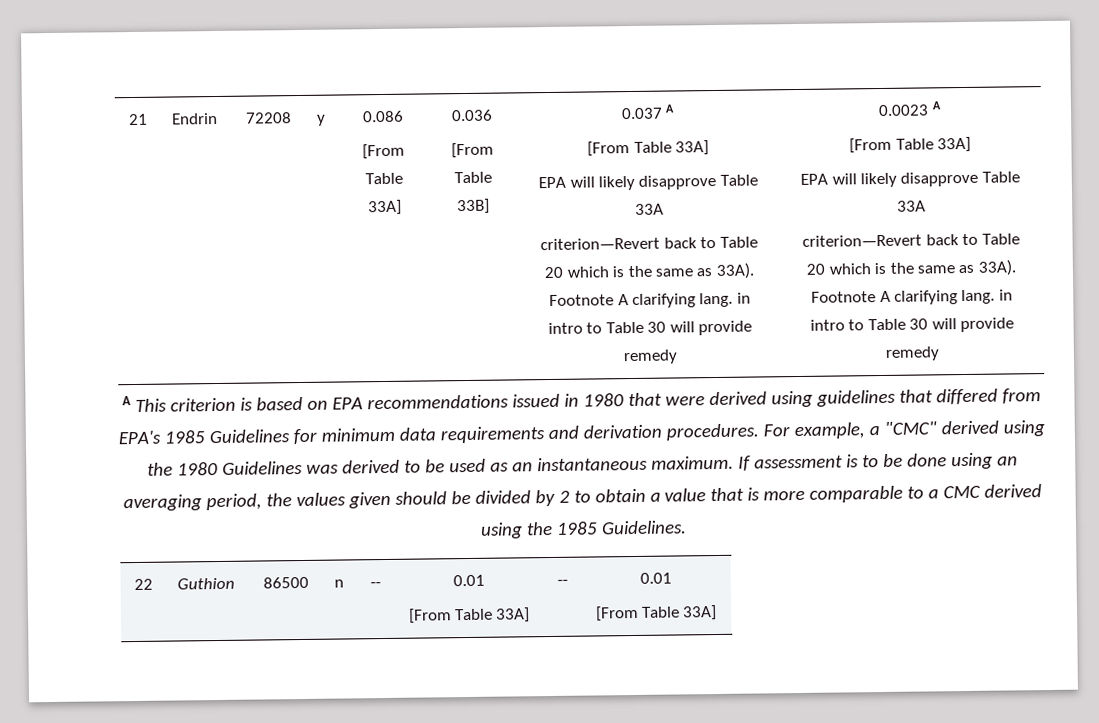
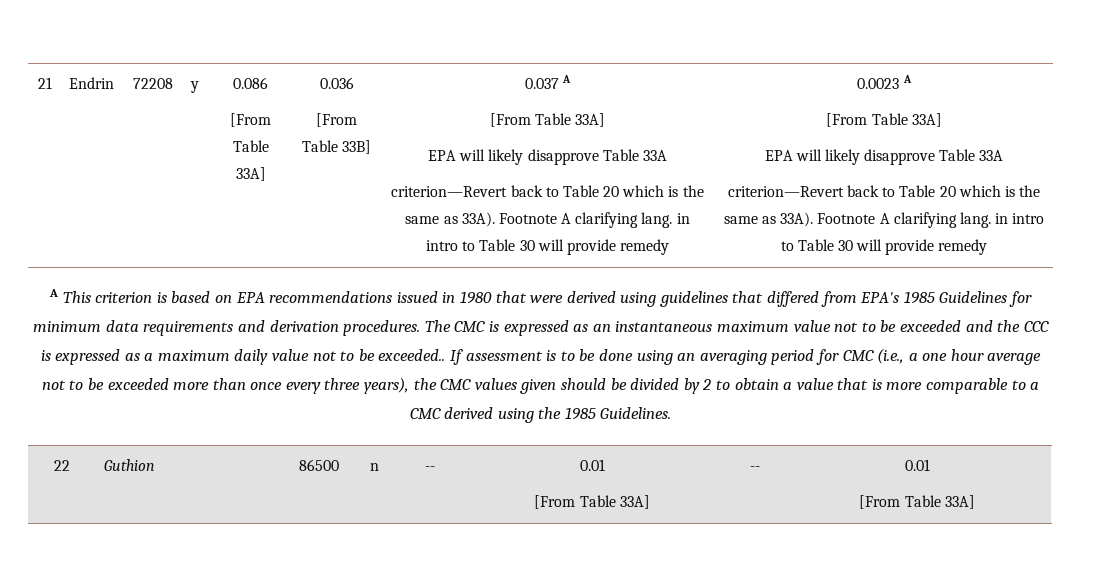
[762,420,1045,440] [147,455,734,476] For example, a "CMC" derived using the 1980 Guidelines was derived to be used as an instantaneous maximum. -> [424,320,1049,336] [40,349,446,365] The CMC is expressed as an instantaneous maximum value not to be exceeded and the CCC is expressed as a maximum daily value not to be exceeded..
[205,493,292,511] period, the -> [771,348,1042,365] [41,377,472,394] period for CMC (i.e., a one hour average not to be exceeded more than once every three years), the CMC

